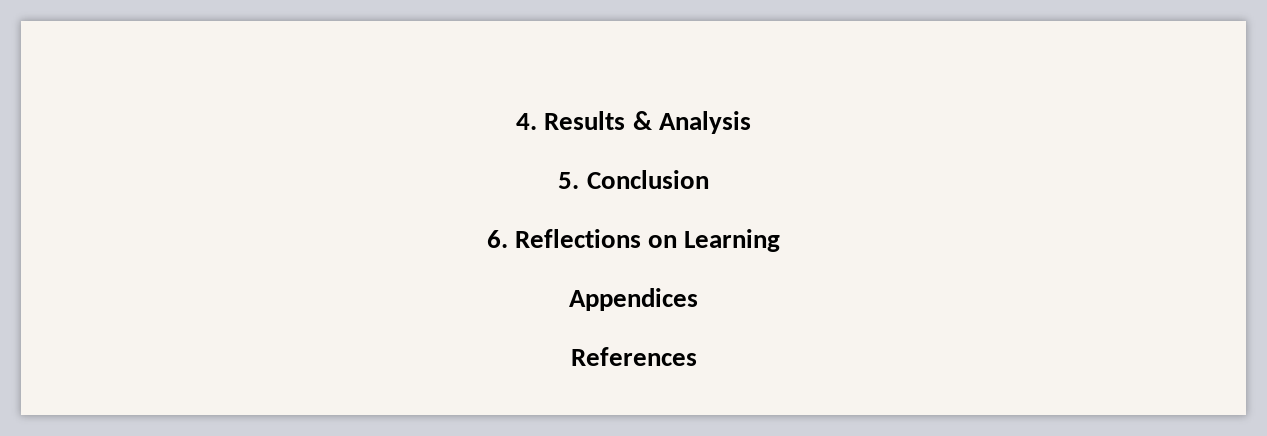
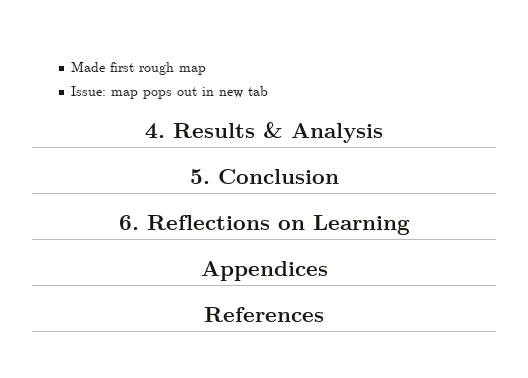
(516, 121) none -> [71,61,207,75] [71,86,269,99] Made first rough map // Issue: map pops out in new tab //

